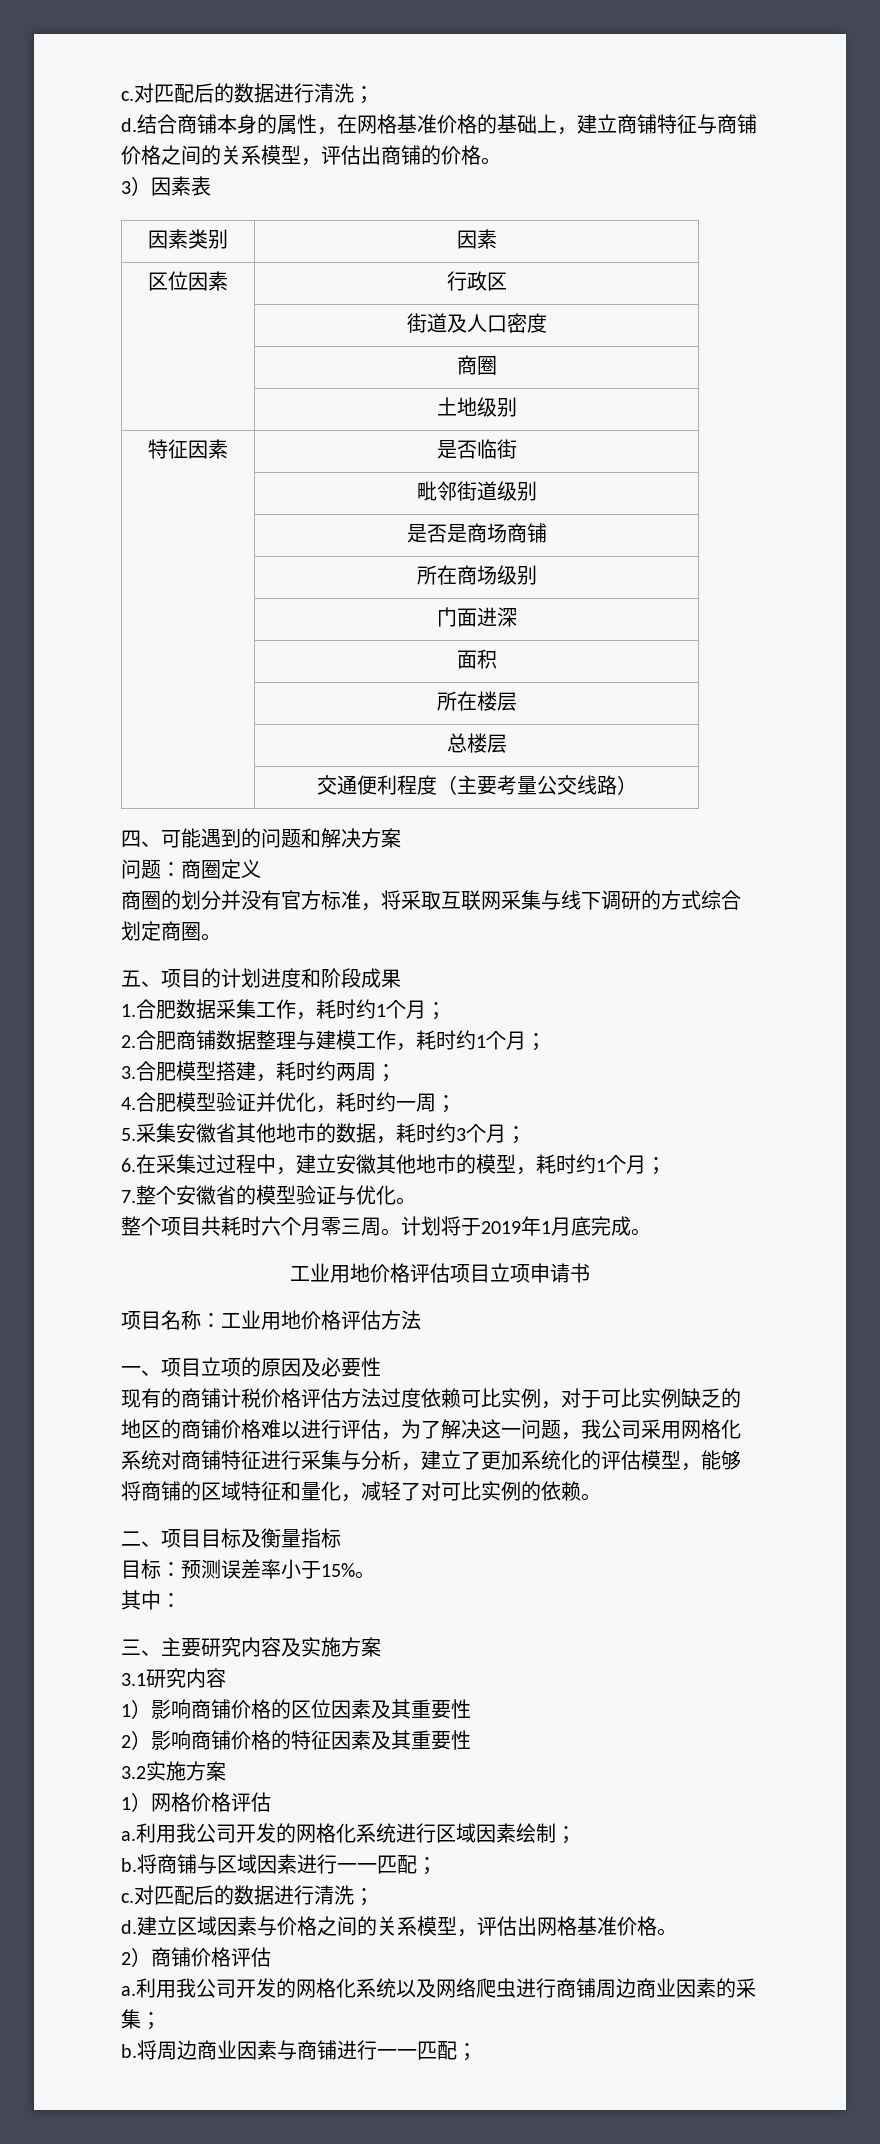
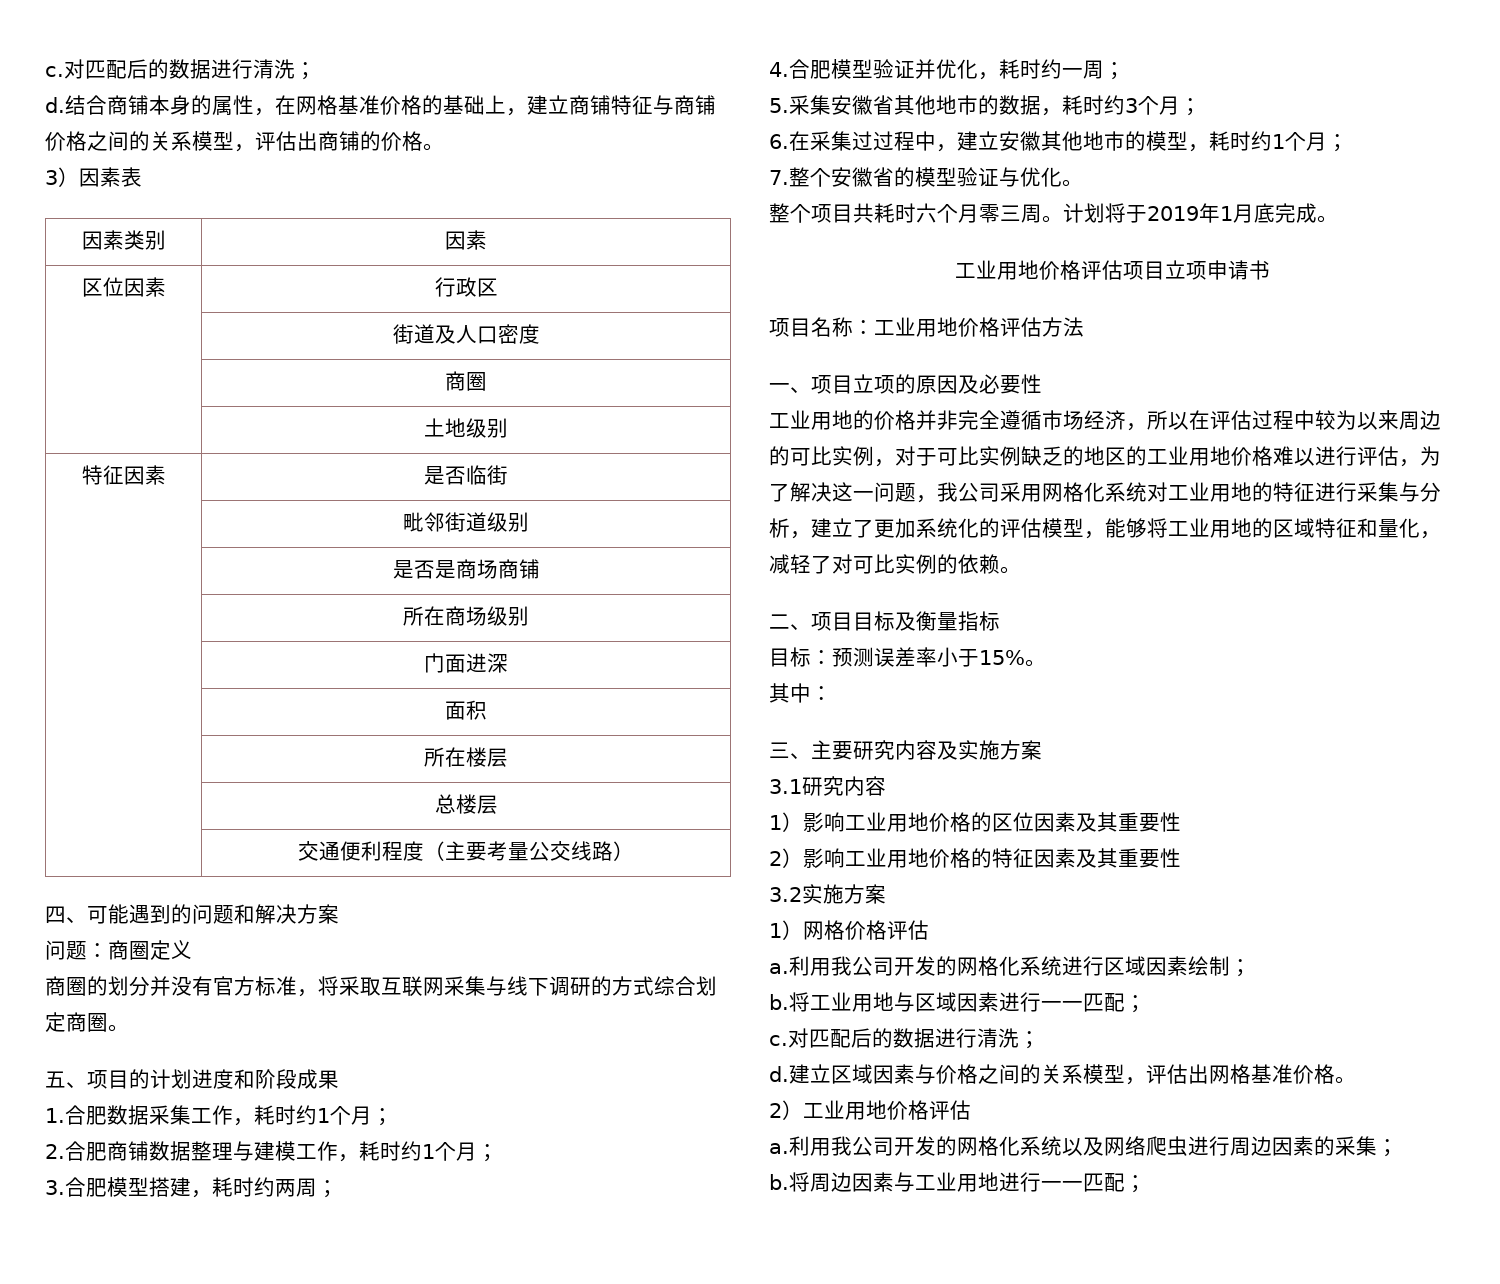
[121,1388,461,1408] 现有的商铺计税价格评估方法过度依赖 -> [769,410,1441,431] [769,446,790,466] 工业用地的价格并非完全遵循市场经济，所以在评估过程中较为以来周边的
[181,1419,221,1439] 商铺 -> [1147,446,1231,466] 工业用地
[181,1450,221,1470] 商铺 -> [1168,482,1273,502] 工业用地的
[141,1481,181,1501] 商铺 -> [1168,518,1252,538] 工业用地
[191,1699,231,1719] 商铺 -> [845,812,929,832] 工业用地
[191,1730,231,1750] 商铺 -> [845,848,929,868] 工业用地
[157,1854,197,1874] 商铺 -> [810,992,894,1012] 工业用地
[151,1947,191,1967] 商铺 -> [803,1100,887,1120] 工业用地
[556,1978,676,1998] 商铺周边商业 -> [1230,1136,1272,1156] 周边
[197,2040,337,2060] 商业因素与商铺 -> [852,1172,999,1192] 因素与工业用地

